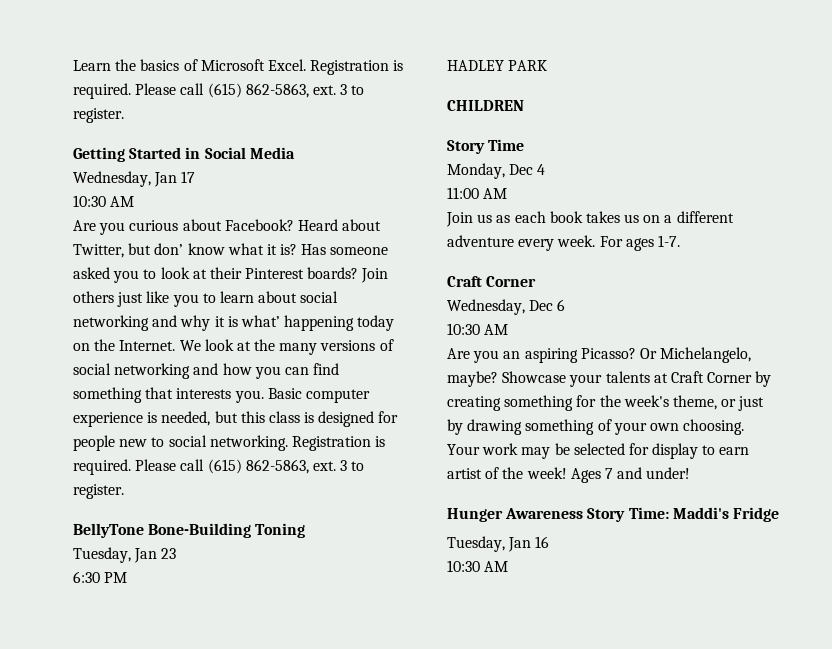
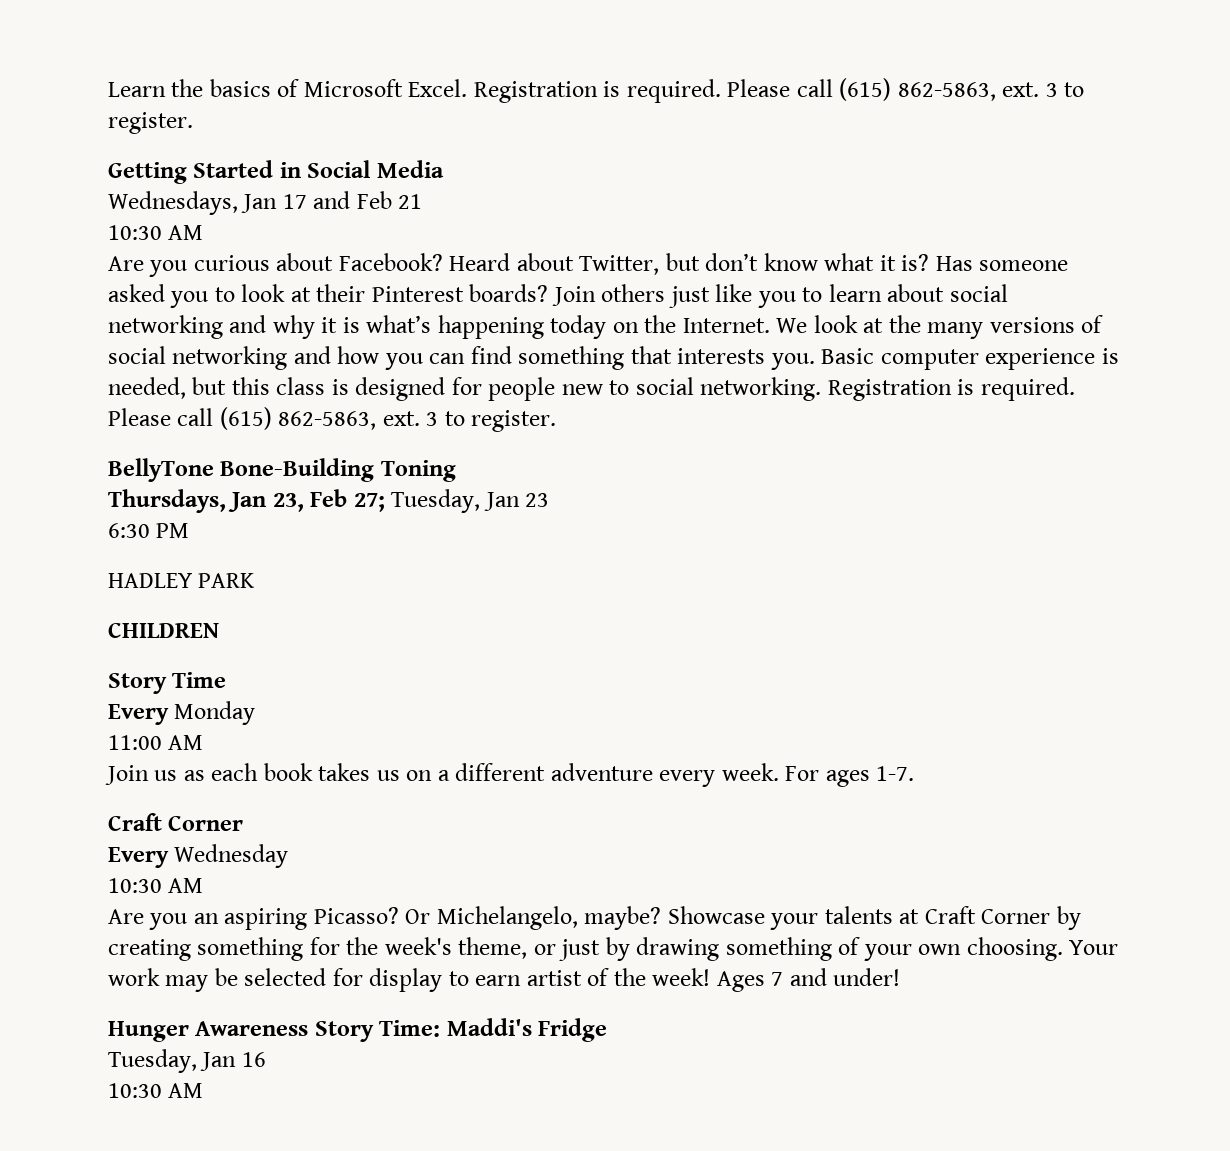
[73,171,151,187] Wednesday, -> [108,191,238,215] Wednesdays,
(196, 177) none -> [313,191,423,209] and Feb 21
[154,243,184,255] don’ -> [705,253,759,271] don’t
[240,315,280,327] what’ -> [366,315,432,333] what’s
(306, 530) none -> [108,489,385,513] Thursdays, Jan 23, Feb 27;
[447,163,546,179] Monday, Dec 4 -> [108,701,256,725] Every Monday
[447,299,566,315] Wednesday, Dec 6 -> [108,844,289,868] Every Wednesday

